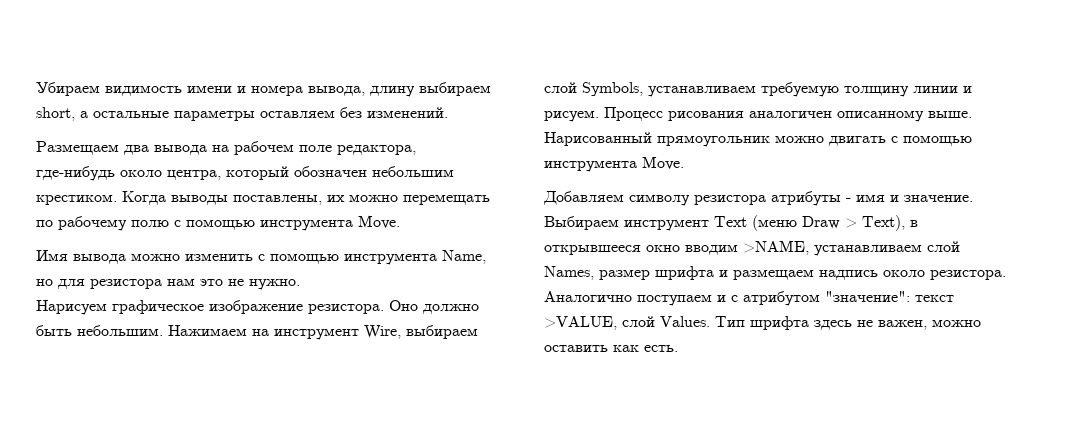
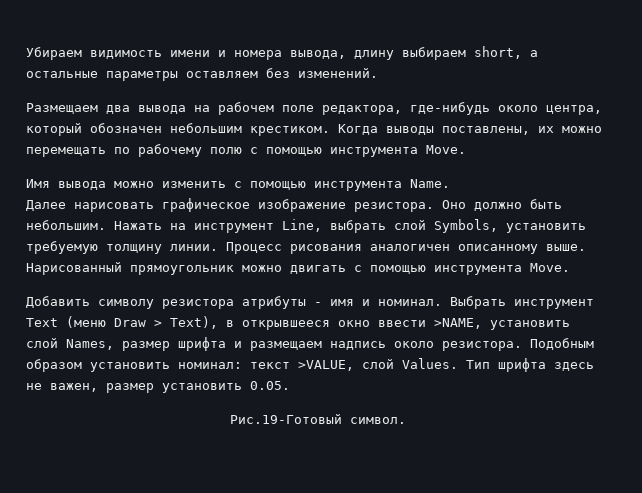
[442,250,486,264] [36,278,300,290] [36,300,107,315] Name, но для резистора нам это не нужно. // Нарисуем -> [410,179,450,188] [26,200,154,212] Name. // Далее нарисовать
[168,325,247,336] Нажимаем -> [114,221,162,230] Нажать
[364,325,478,339] Wire, выбираем -> [282,219,386,233] Line, выбрать
[648,85,756,97] устанавливаем -> [506,223,586,233] установить
[913,86,972,93] [544,110,599,122] линии и рисуем. -> [170,244,218,251] линии.
[543,191,624,205] Добавляем -> [26,296,90,308] Добавить
[904,195,973,202] [544,216,619,230] значение. Выбираем -> [378,296,506,309] номинал. Выбрать
[685,240,922,256] вводим >NAME, устанавливаем -> [378,318,570,330] ввести >NAME, установить
[544,291,910,306] Аналогично поступаем и с атрибутом "значение": -> [530,338,594,350] [26,359,242,372] Подобным образом установить номинал:
[932,319,981,327] [544,345,678,352] можно оставить как есть. -> [106,381,290,393] [229,414,406,424] размер установить 0.05. // Рис.19-Готовый символ.

